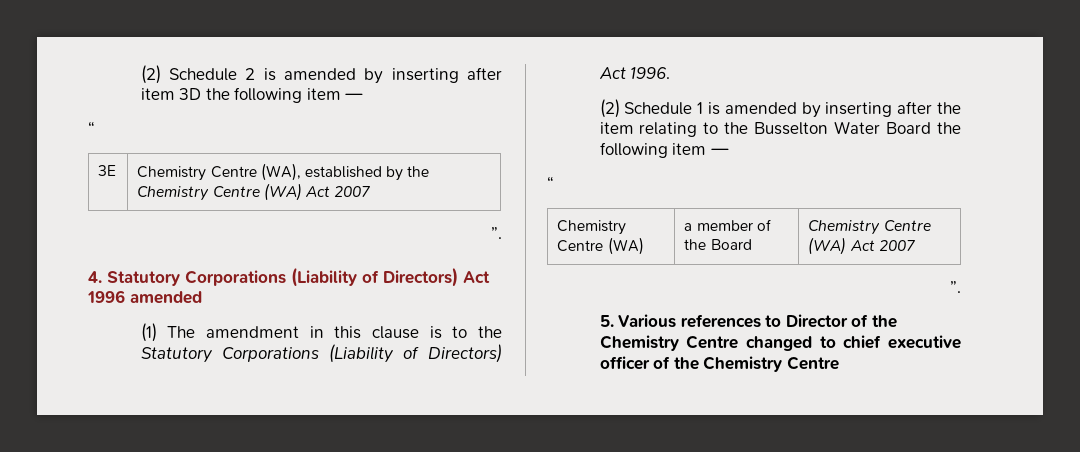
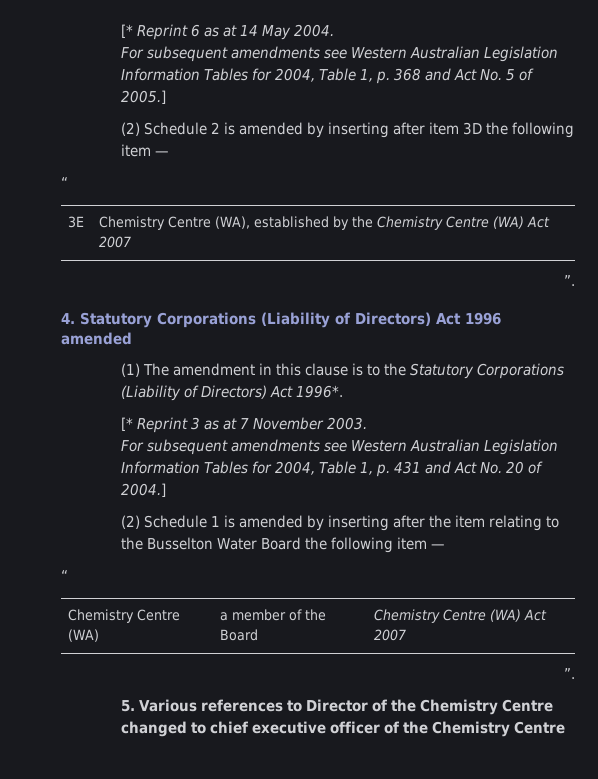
(140, 74) none -> [120,24,335,40] [120,46,559,62] [120,68,535,84] [120,90,166,104] [* Reprint 6 as at 14 May 2004. // For subsequent amendments see Western Australian Legislation Information Tables for 2004, Table 1, p. 368 and Act No. 5 of 2005.] //
[630,67,671,79] 1996. -> [295,385,343,398] [120,417,368,433] [120,439,559,455] [120,461,544,477] [120,483,166,497] 1996*. // [* Reprint 3 as at 7 November 2003. // For subsequent amendments see Western Australian Legislation Information Tables for 2004, Table 1, p. 431 and Act No. 20 of 2004.]

